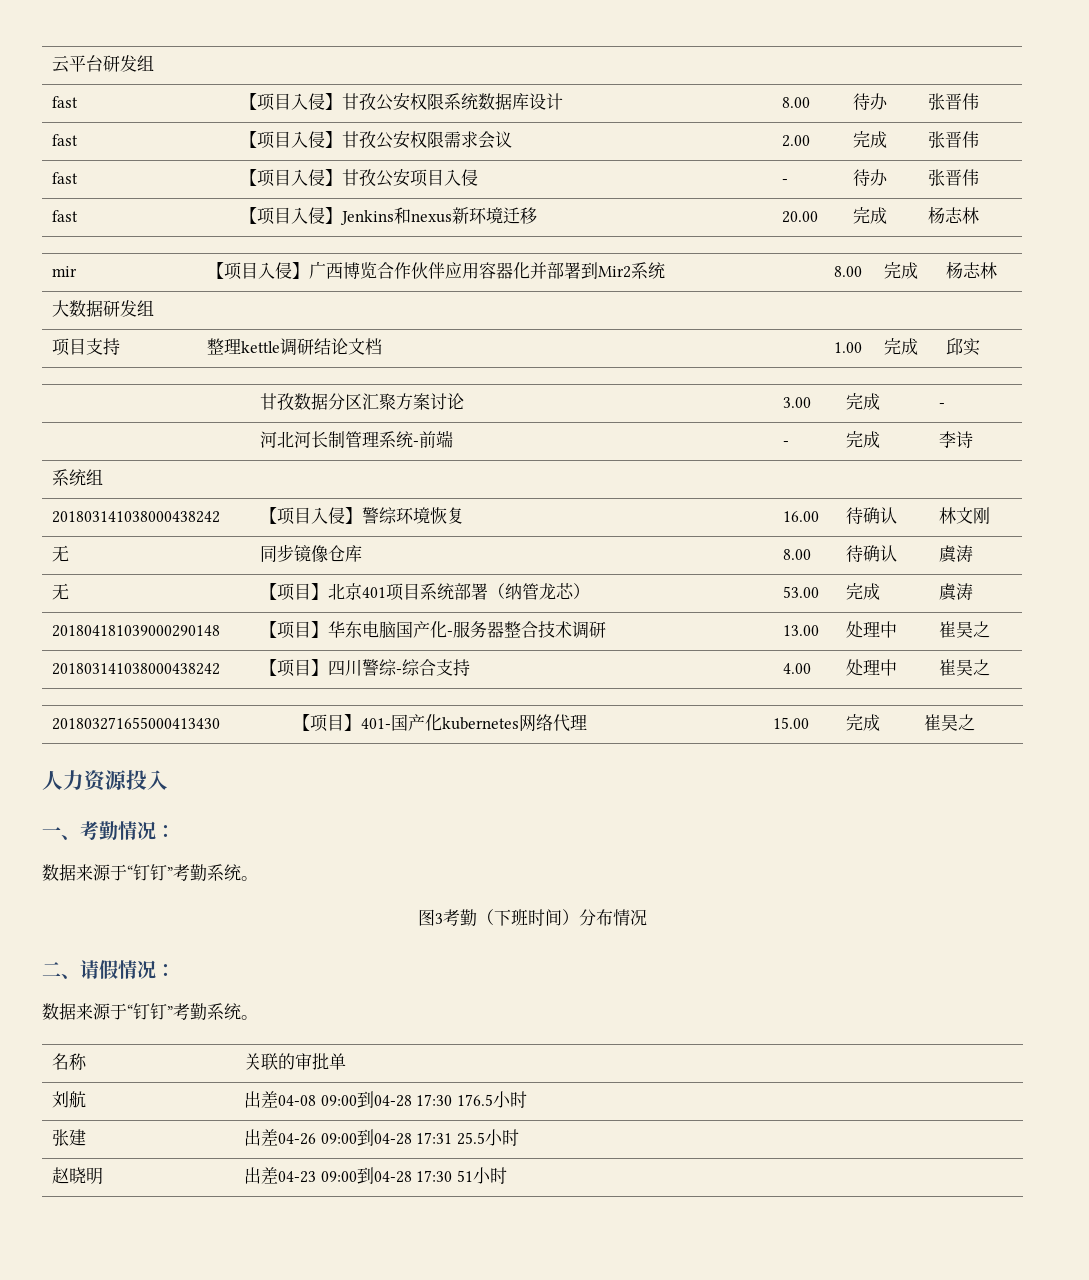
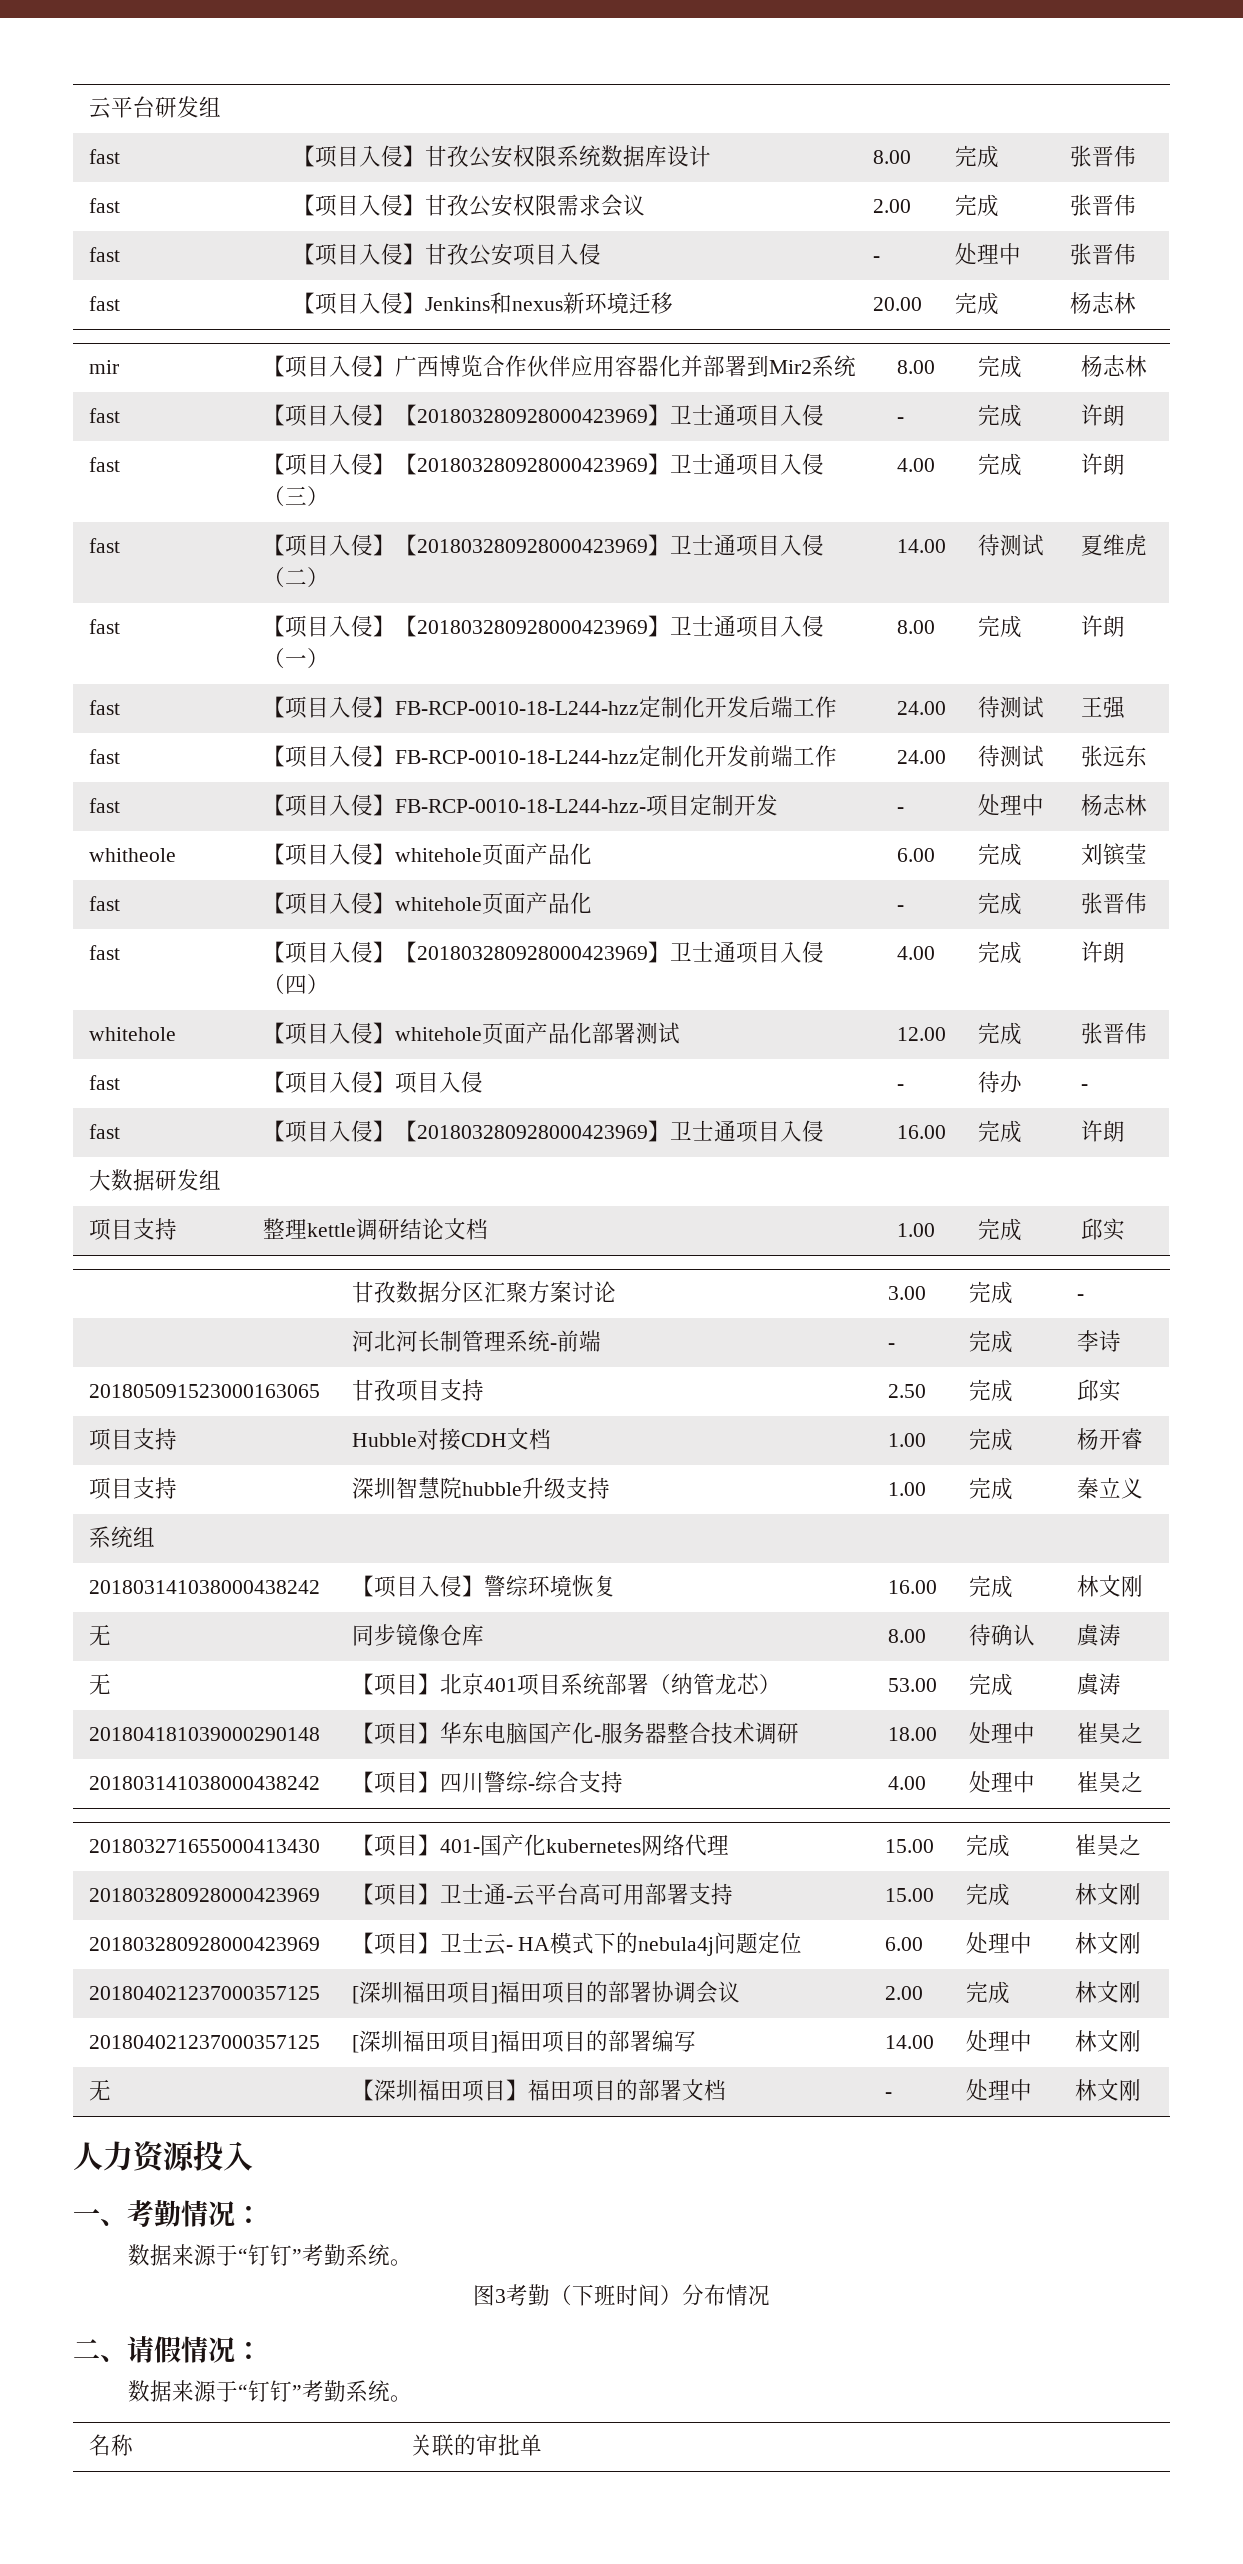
[853,93,889,110] 待办 -> [954,145,999,168] 完成
[853,169,889,186] 待办 -> [954,243,1021,265] 处理中
(998, 270) none -> [88,408,120,423] [262,404,824,427] [896,417,904,423] [977,404,1022,427] [1080,404,1125,426] [88,457,120,472] [262,453,824,476] [262,486,329,507] [896,458,935,472] [977,453,1022,476] [1080,453,1125,475] [88,538,120,553] [262,534,824,557] [262,567,329,588] [896,539,946,553] [977,534,1044,556] [1080,534,1147,556] [88,619,120,634] [262,615,824,638] [262,648,329,669] [896,620,935,634] [977,615,1022,638] [1080,615,1125,637] [88,700,120,715] [262,696,837,719] [896,701,946,715] [977,696,1044,718] [1080,696,1126,719] [88,749,120,764] [262,745,837,768] [896,750,946,764] [977,745,1044,767] [1080,745,1147,767] [88,798,120,813] [262,794,778,817] [896,807,904,813] [977,794,1044,816] [1080,794,1147,816] [88,848,176,862] [262,843,592,866] [896,848,935,862] [977,843,1022,866] [1080,843,1147,866] [88,896,120,911] [262,892,592,915] [896,905,904,911] [977,892,1022,915] [1080,892,1147,914] [88,945,120,960] [262,941,824,964] [262,974,329,995] [896,946,935,960] [977,941,1022,964] [1080,941,1125,963] [88,1027,176,1041] [262,1022,680,1045] [896,1027,946,1041] [977,1022,1022,1045] [1080,1022,1147,1044] [88,1075,120,1090] [262,1071,483,1094] [896,1084,904,1090] [977,1071,1023,1093] [1080,1084,1088,1090] [88,1124,120,1139] [262,1120,824,1143] [896,1125,946,1139] [977,1120,1022,1143] [1080,1120,1125,1142] // fast | 【项目入侵】【201803280928000423969】卫士通项目入侵 | - | 完成 | 许朗 // fast | 【项目入侵】【201803280928000423969】卫士通项目入侵（三） | 4.00 | 完成 | 许朗 // fast | 【项目入侵】【201803280928000423969】卫士通项目入侵（二） | 14.00 | 待测试 | 夏维虎 // fast | 【项目入侵】【201803280928000423969】卫士通项目入侵（一） | 8.00 | 完成 | 许朗 // fast | 【项目入侵】FB-RCP-0010-18-L244-hzz定制化开发后端工作 | 24.00 | 待测试 | 王强 // fast | 【项目入侵】FB-RCP-0010-18-L244-hzz定制化开发前端工作 | 24.00 | 待测试 | 张远东 // fast | 【项目入侵】FB-RCP-0010-18-L244-hzz-项目定制开发 | - | 处理中 | 杨志林 // whitheole | 【项目入侵】whitehole页面产品化 | 6.00 | 完成 | 刘镔莹 // fast | 【项目入侵】whitehole页面产品化 | - | 完成 | 张晋伟 // fast | 【项目入侵】【201803280928000423969】卫士通项目入侵（四） | 4.00 | 完成 | 许朗 // whitehole | 【项目入侵】whitehole页面产品化部署测试 | 12.00 | 完成 | 张晋伟 // fast | 【项目入侵】项目入侵 | - | 待办 | - // fast | 【项目入侵】【201803280928000423969】卫士通项目入侵 | 16.00 | 完成 | 许朗
(974, 439) none -> [88,1384,320,1398] [351,1379,484,1402] [887,1384,926,1398] [968,1379,1013,1402] [1076,1379,1121,1402] [88,1428,177,1451] [351,1428,551,1450] [887,1433,926,1447] [968,1428,1013,1451] [1076,1428,1143,1450] [88,1477,177,1500] [351,1477,610,1499] [887,1482,926,1496] [968,1477,1013,1500] [1076,1477,1143,1499] // 201805091523000163065 | 甘孜项目支持 | 2.50 | 完成 | 邱实 // 项目支持 | Hubble对接CDH文档 | 1.00 | 完成 | 杨开睿 // 项目支持 | 深圳智慧院hubble升级支持 | 1.00 | 完成 | 秦立义
[846,507,898,524] 待确认 -> [968,1575,1013,1598] 完成
[783,625,820,636] 13.00 -> [887,1727,937,1741] 18.00
(976, 722) none -> [88,1888,320,1902] [351,1883,733,1906] [884,1888,934,1902] [965,1883,1010,1906] [1074,1883,1141,1905] [88,1937,320,1951] [351,1932,803,1956] [884,1937,923,1951] [965,1932,1032,1954] [1074,1932,1141,1954] [88,1986,320,2000] [351,1981,740,2004] [884,1986,923,2000] [965,1981,1010,2004] [1074,1981,1141,2003] [88,2035,320,2049] [351,2030,696,2053] [884,2035,934,2049] [965,2030,1032,2052] [1074,2030,1141,2052] [88,2079,111,2101] [351,2079,726,2102] [884,2092,892,2098] [965,2079,1032,2101] [1074,2079,1141,2101] // 201803280928000423969 | 【项目】卫士通-云平台高可用部署支持 | 15.00 | 完成 | 林文刚 // 201803280928000423969 | 【项目】卫士云- HA模式下的nebula4j问题定位 | 6.00 | 处理中 | 林文刚 // 201804021237000357125 | [深圳福田项目]福田项目的部署协调会议 | 2.00 | 完成 | 林文刚 // 201804021237000357125 | [深圳福田项目]福田项目的部署编写 | 14.00 | 处理中 | 林文刚 // 无 | 【深圳福田项目】福田项目的部署文档 | - | 处理中 | 林文刚
[52,1091,87,1108] [244,1091,527,1108] [52,1129,87,1146] [244,1129,519,1146] [52,1167,104,1185] [244,1167,507,1184] // 刘航 | 出差04-08 09:00到04-28 17:30 176.5小时 // 张建 | 出差04-26 09:00到04-28 17:31 25.5小时 // 赵晓明 | 出差04-23 09:00到04-28 17:30 51小时 -> (542, 2445) none

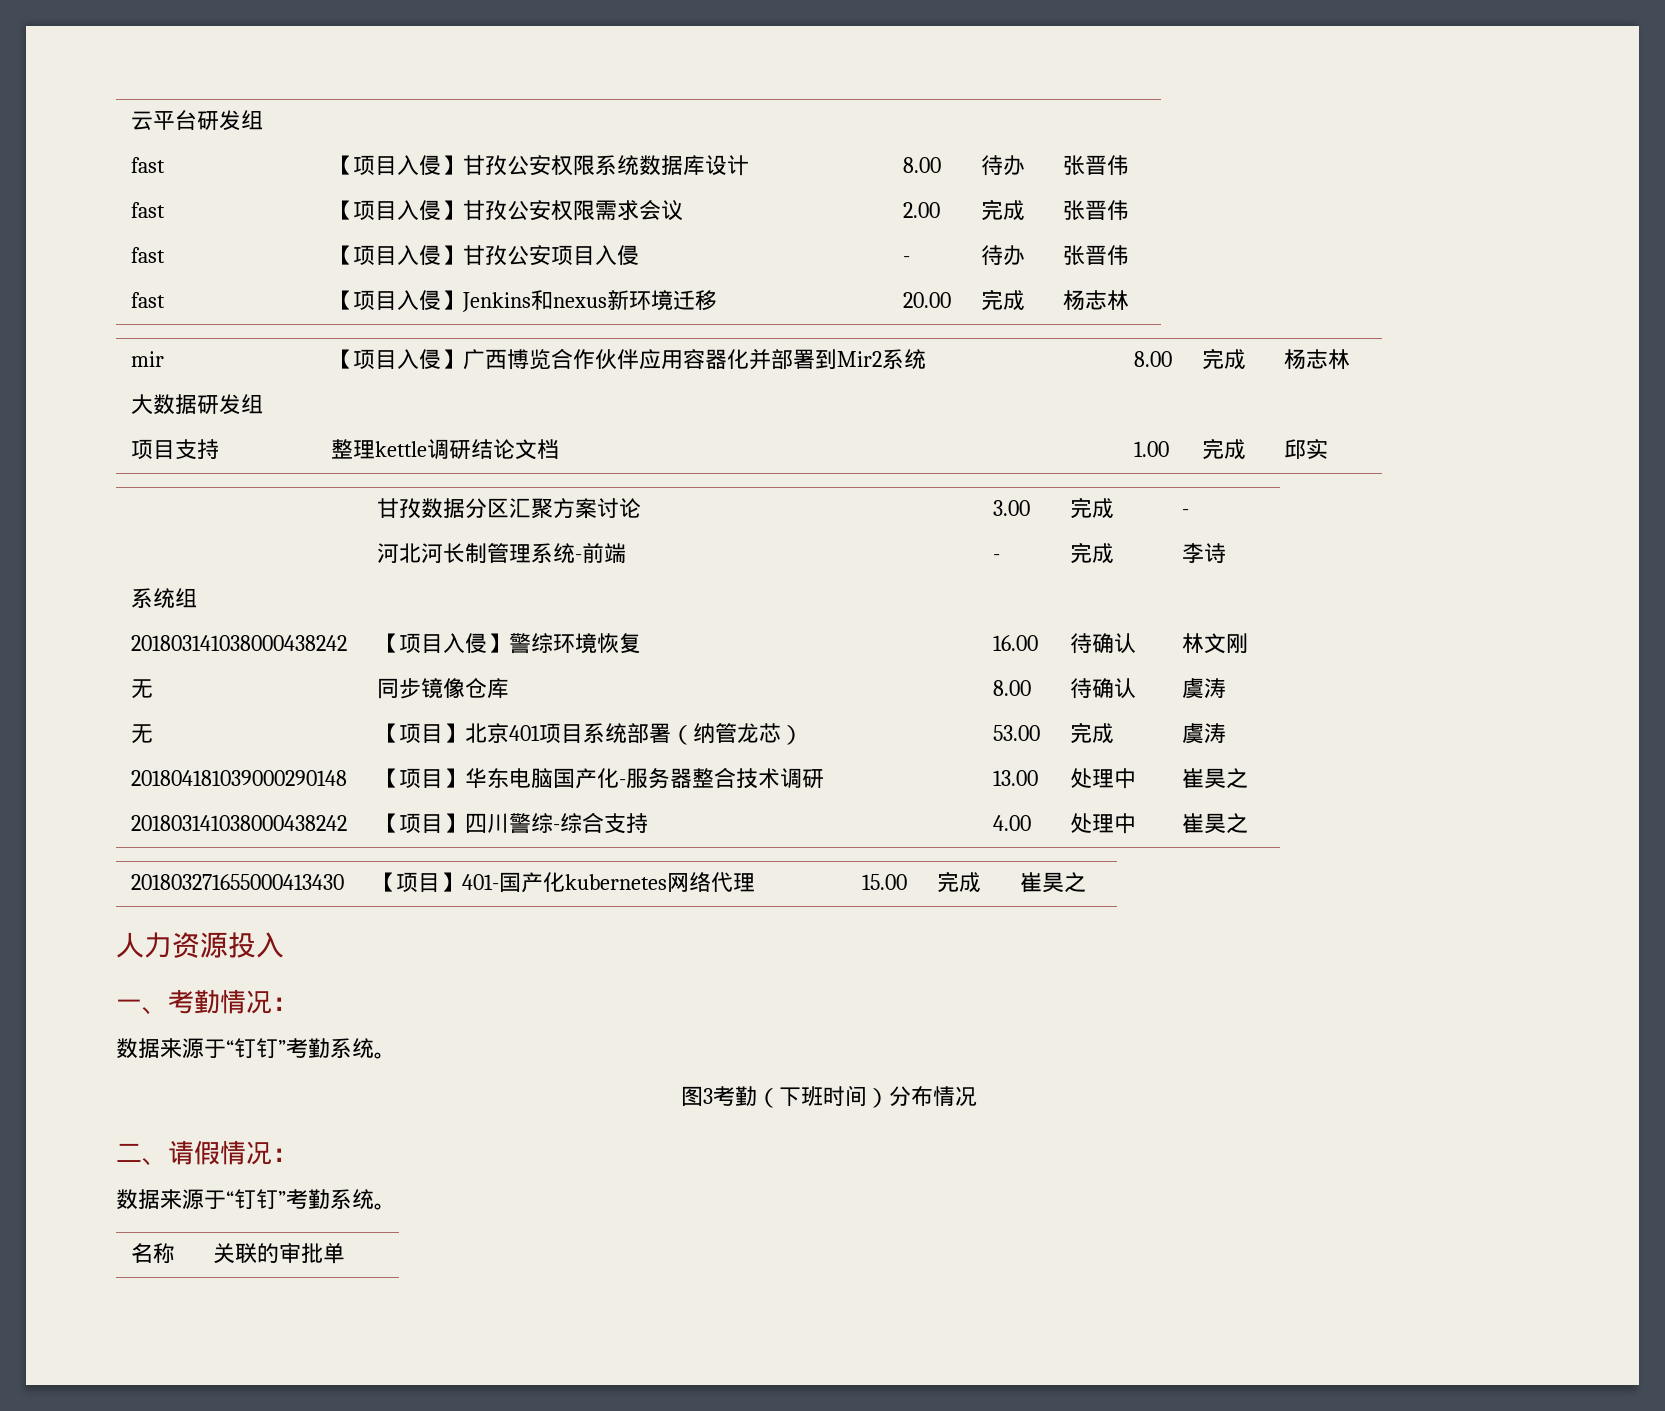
[954,145,999,168] 完成 -> [980,155,1025,176] 待办
[954,243,1021,265] 处理中 -> [980,245,1025,266] 待办
[88,408,120,423] [262,404,824,427] [896,417,904,423] [977,404,1022,427] [1080,404,1125,426] [88,457,120,472] [262,453,824,476] [262,486,329,507] [896,458,935,472] [977,453,1022,476] [1080,453,1125,475] [88,538,120,553] [262,534,824,557] [262,567,329,588] [896,539,946,553] [977,534,1044,556] [1080,534,1147,556] [88,619,120,634] [262,615,824,638] [262,648,329,669] [896,620,935,634] [977,615,1022,638] [1080,615,1125,637] [88,700,120,715] [262,696,837,719] [896,701,946,715] [977,696,1044,718] [1080,696,1126,719] [88,749,120,764] [262,745,837,768] [896,750,946,764] [977,745,1044,767] [1080,745,1147,767] [88,798,120,813] [262,794,778,817] [896,807,904,813] [977,794,1044,816] [1080,794,1147,816] [88,848,176,862] [262,843,592,866] [896,848,935,862] [977,843,1022,866] [1080,843,1147,866] [88,896,120,911] [262,892,592,915] [896,905,904,911] [977,892,1022,915] [1080,892,1147,914] [88,945,120,960] [262,941,824,964] [262,974,329,995] [896,946,935,960] [977,941,1022,964] [1080,941,1125,963] [88,1027,176,1041] [262,1022,680,1045] [896,1027,946,1041] [977,1022,1022,1045] [1080,1022,1147,1044] [88,1075,120,1090] [262,1071,483,1094] [896,1084,904,1090] [977,1071,1023,1093] [1080,1084,1088,1090] [88,1124,120,1139] [262,1120,824,1143] [896,1125,946,1139] [977,1120,1022,1143] [1080,1120,1125,1142] // fast | 【项目入侵】【201803280928000423969】卫士通项目入侵 | - | 完成 | 许朗 // fast | 【项目入侵】【201803280928000423969】卫士通项目入侵（三） | 4.00 | 完成 | 许朗 // fast | 【项目入侵】【201803280928000423969】卫士通项目入侵（二） | 14.00 | 待测试 | 夏维虎 // fast | 【项目入侵】【201803280928000423969】卫士通项目入侵（一） | 8.00 | 完成 | 许朗 // fast | 【项目入侵】FB-RCP-0010-18-L244-hzz定制化开发后端工作 | 24.00 | 待测试 | 王强 // fast | 【项目入侵】FB-RCP-0010-18-L244-hzz定制化开发前端工作 | 24.00 | 待测试 | 张远东 // fast | 【项目入侵】FB-RCP-0010-18-L244-hzz-项目定制开发 | - | 处理中 | 杨志林 // whitheole | 【项目入侵】whitehole页面产品化 | 6.00 | 完成 | 刘镔莹 // fast | 【项目入侵】whitehole页面产品化 | - | 完成 | 张晋伟 // fast | 【项目入侵】【201803280928000423969】卫士通项目入侵（四） | 4.00 | 完成 | 许朗 // whitehole | 【项目入侵】whitehole页面产品化部署测试 | 12.00 | 完成 | 张晋伟 // fast | 【项目入侵】项目入侵 | - | 待办 | - // fast | 【项目入侵】【201803280928000423969】卫士通项目入侵 | 16.00 | 完成 | 许朗 -> (1350, 359) none
[88,1384,320,1398] [351,1379,484,1402] [887,1384,926,1398] [968,1379,1013,1402] [1076,1379,1121,1402] [88,1428,177,1451] [351,1428,551,1450] [887,1433,926,1447] [968,1428,1013,1451] [1076,1428,1143,1450] [88,1477,177,1500] [351,1477,610,1499] [887,1482,926,1496] [968,1477,1013,1500] [1076,1477,1143,1499] // 201805091523000163065 | 甘孜项目支持 | 2.50 | 完成 | 邱实 // 项目支持 | Hubble对接CDH文档 | 1.00 | 完成 | 杨开睿 // 项目支持 | 深圳智慧院hubble升级支持 | 1.00 | 完成 | 秦立义 -> (1226, 553) none
[968,1575,1013,1598] 完成 -> [1069,633,1136,654] 待确认
[887,1727,937,1741] 18.00 -> [992,770,1038,786] 13.00
[88,1888,320,1902] [351,1883,733,1906] [884,1888,934,1902] [965,1883,1010,1906] [1074,1883,1141,1905] [88,1937,320,1951] [351,1932,803,1956] [884,1937,923,1951] [965,1932,1032,1954] [1074,1932,1141,1954] [88,1986,320,2000] [351,1981,740,2004] [884,1986,923,2000] [965,1981,1010,2004] [1074,1981,1141,2003] [88,2035,320,2049] [351,2030,696,2053] [884,2035,934,2049] [965,2030,1032,2052] [1074,2030,1141,2052] [88,2079,111,2101] [351,2079,726,2102] [884,2092,892,2098] [965,2079,1032,2101] [1074,2079,1141,2101] // 201803280928000423969 | 【项目】卫士通-云平台高可用部署支持 | 15.00 | 完成 | 林文刚 // 201803280928000423969 | 【项目】卫士云- HA模式下的nebula4j问题定位 | 6.00 | 处理中 | 林文刚 // 201804021237000357125 | [深圳福田项目]福田项目的部署协调会议 | 2.00 | 完成 | 林文刚 // 201804021237000357125 | [深圳福田项目]福田项目的部署编写 | 14.00 | 处理中 | 林文刚 // 无 | 【深圳福田项目】福田项目的部署文档 | - | 处理中 | 林文刚 -> (1086, 882) none

